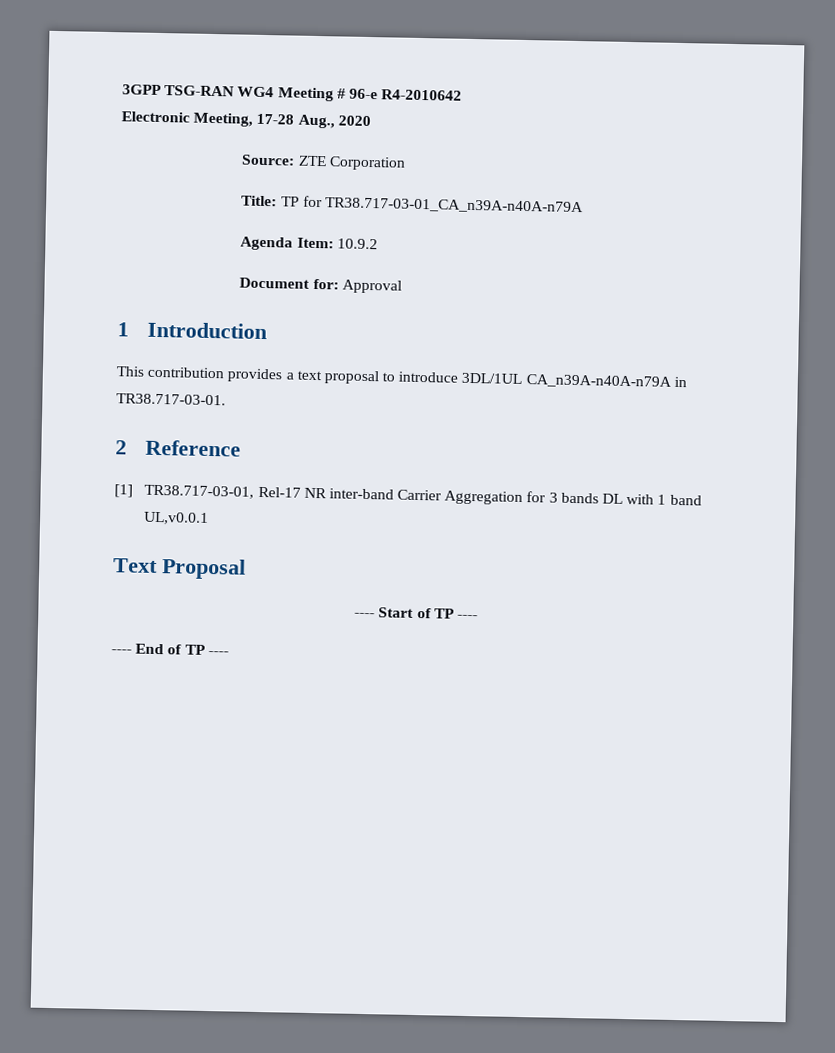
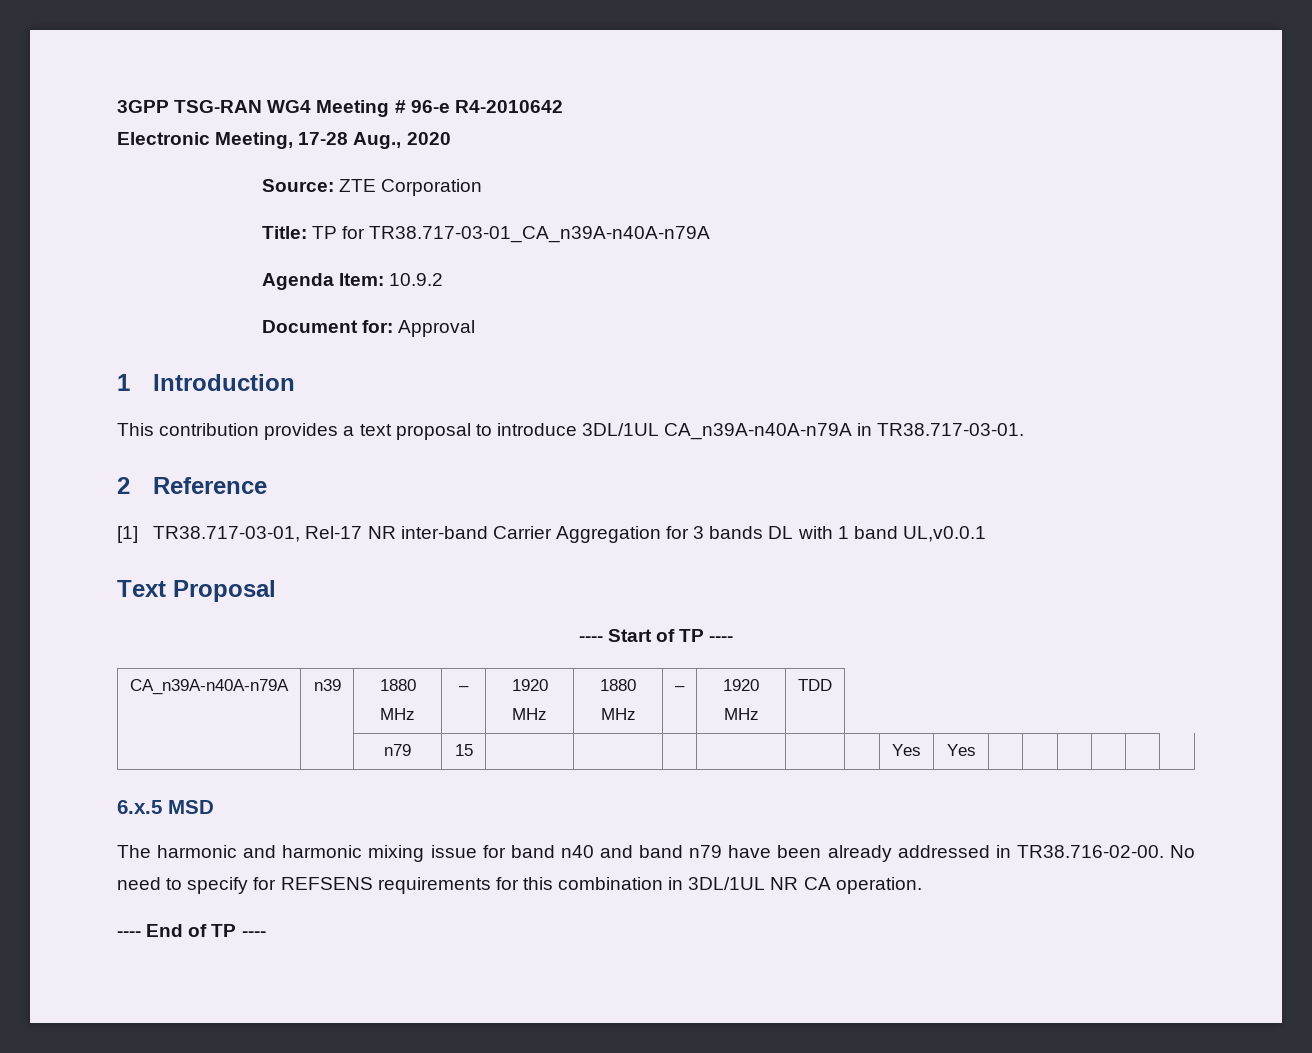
(478, 617) none -> [130,679,289,695] [313,679,341,691] [379,679,416,691] [380,708,415,720] [459,686,469,691] [511,679,548,691] [512,708,547,720] [600,679,636,691] [600,708,636,720] [675,686,685,691] [723,679,759,691] [723,708,759,720] [798,679,832,691] [384,744,411,756] [454,744,473,756] [892,744,921,756] [946,744,976,756] [117,800,214,814] [117,845,1195,862] [117,877,922,894] // CA_n39A-n40A-n79A | n39 | 1880 MHz | – | 1920 MHz | 1880 MHz | – | 1920 MHz | TDD // | | n79 | 15 | | | | | | | Yes | Yes | | | | | | // 6.x.5 MSD // The harmonic and harmonic mixing issue for band n40 and band n79 have been already addressed in TR38.716-02-00. No need to specify for REFSENS requirements for this combination in 3DL/1UL NR CA operation.

